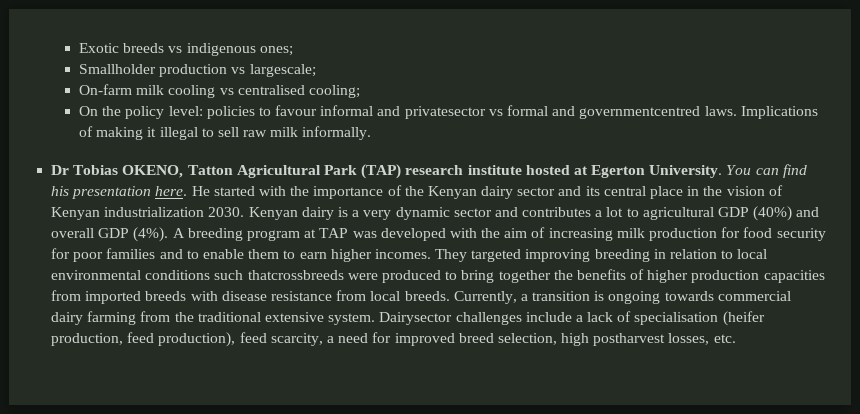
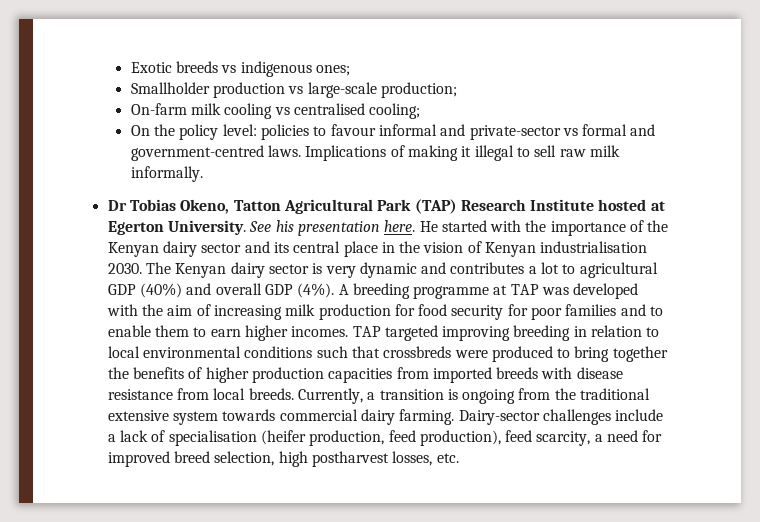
[249,64,316,77] largescale; -> [307,82,457,98] large-scale production;
[404,106,486,119] privatesector -> [469,125,561,140] private-sector
[579,106,701,119] governmentcentred -> [130,145,264,161] government-centred
[122,165,184,178] OKENO, -> [180,199,230,214] Okeno,
[405,165,522,175] research institute -> [460,199,595,211] Research Institute
[726,164,807,178] You can find -> [249,221,272,232] See
[104,207,360,220] industrialization 2030. Kenyan dairy is a -> [540,241,648,253] [107,262,323,278] industrialisation 2030. The Kenyan dairy sector is
[453,208,492,217] sector -> (417, 270) none
[246,230,300,241] program -> [413,286,490,299] programme
[435,249,468,262] They -> [352,326,381,337] TAP
[247,270,344,280] thatcrossbreeds -> [351,346,452,358] that crossbreds
[664,291,791,301] [51,311,453,325] towards commercial dairy farming from the traditional extensive system. Dairysector -> [518,388,651,400] [107,409,540,425] from the traditional extensive system towards commercial dairy farming. Dairy-sector

